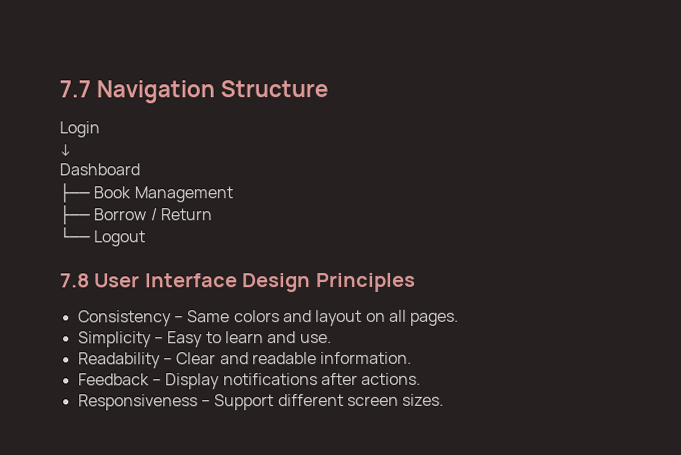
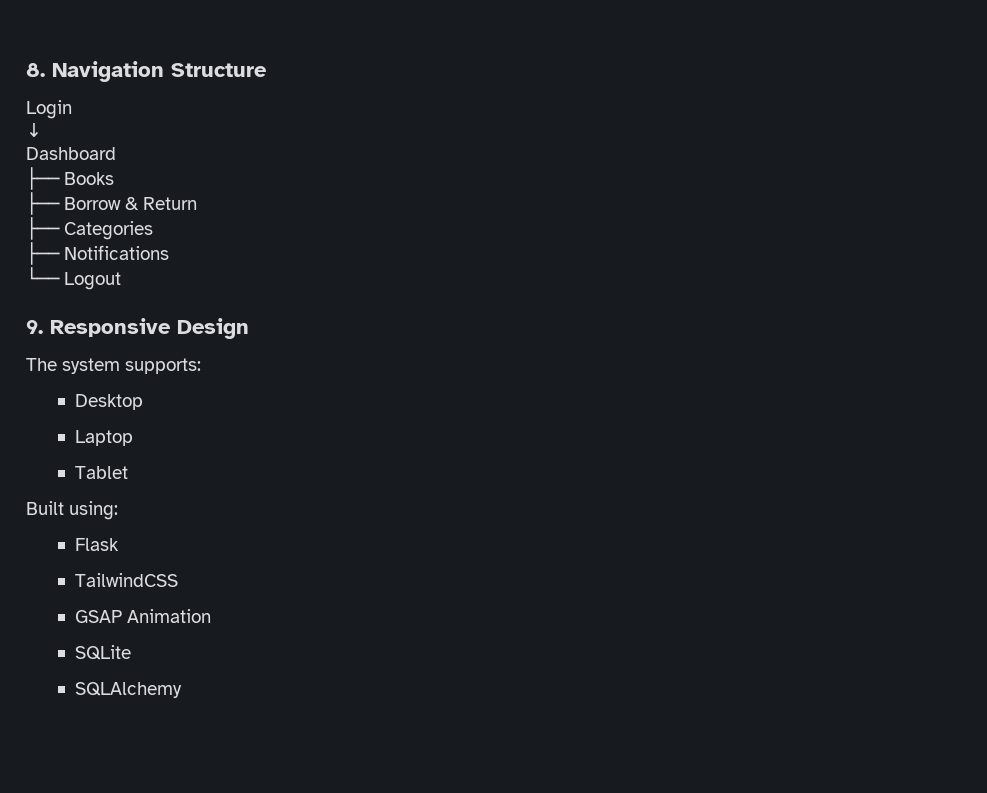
[59,80,91,98] 7.7 -> [26,63,45,77] 8.
[93,186,233,203] Book Management -> [64,172,115,185] Books
[149,208,157,221] / -> [125,197,140,210] &
[59,226,147,247] [60,272,416,293] [77,309,460,327] [77,331,332,348] [77,351,413,369] [77,372,422,390] [77,393,445,411] └── Logout // 7.8 User Interface Design Principles // Consistency – Same colors and layout on all pages. // Simplicity – Easy to learn and use. // Readability – Clear and readable information. // Feedback – Display notifications after actions. // Responsiveness – Support different screen sizes. -> [26,217,154,240] [26,242,170,265] [26,267,122,290] [26,318,249,339] [26,358,202,374] [74,394,143,410] [74,430,133,446] [74,466,128,479] [26,501,119,520] [74,538,119,551] [74,573,178,587] [74,609,211,623] [74,645,131,660] [74,682,182,698] ├── Categories // ├── Notifications // └── Logout // 9. Responsive Design // The system supports: // Desktop // Laptop // Tablet // Built using: // Flask // TailwindCSS // GSAP Animation // SQLite // SQLAlchemy

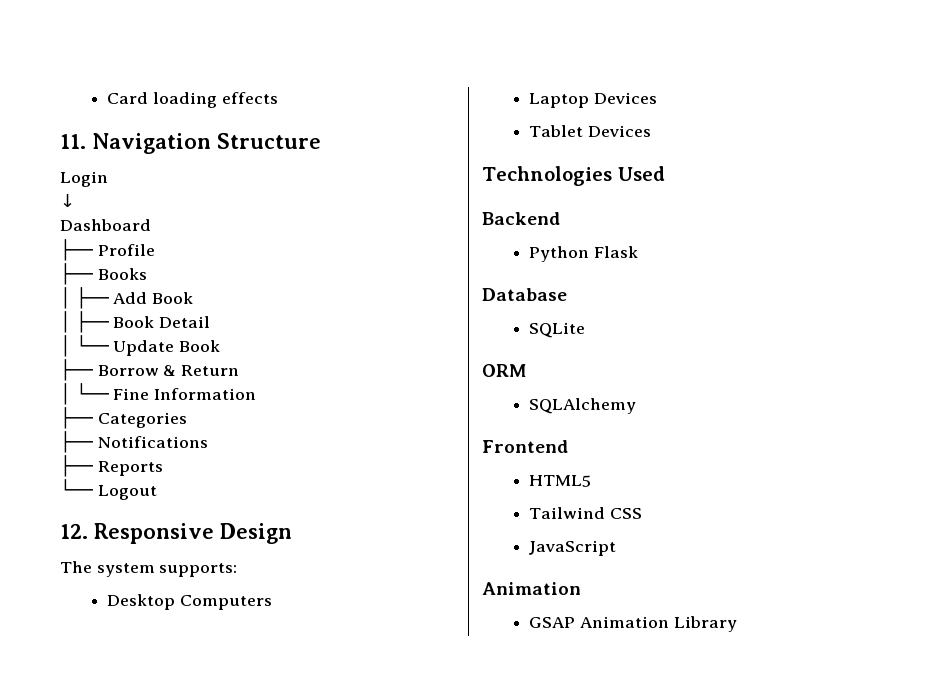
[26,63,45,77] 8. -> [107,92,278,108] [60,134,86,149] Card loading effects // 11.
(116, 153) none -> [60,239,155,261] // ├── Profile
(115, 178) none -> [60,287,194,309] [60,311,211,333] [60,335,221,357] // │ ├── Add Book // │ ├── Book Detail // │ └── Update Book
(198, 203) none -> [60,383,257,405] // │ └── Fine Information
(170, 252) none -> [60,455,163,477] // ├── Reports
[26,320,43,334] 9. -> [60,523,88,539] 12.
(143, 402) none -> [180,595,273,610] Computers
(133, 438) none -> [594,92,658,104] Devices
[26,501,119,520] [74,538,119,551] [74,573,178,587] // Built using: // Flask // TailwindCSS -> [588,125,652,137] [482,166,665,186] [482,212,560,225] [529,246,639,262] [482,288,567,301] [529,322,586,338] [482,364,527,377] [529,398,637,414] [482,440,568,453] [529,475,592,487] [529,507,643,519] [529,540,617,556] [482,582,581,595] Devices // Technologies Used // Backend // Python Flask // Database // SQLite // ORM // SQLAlchemy // Frontend // HTML5 // Tailwind CSS // JavaScript // Animation
[74,645,131,660] [74,682,182,698] // SQLite // SQLAlchemy -> [673,616,737,632] Library

